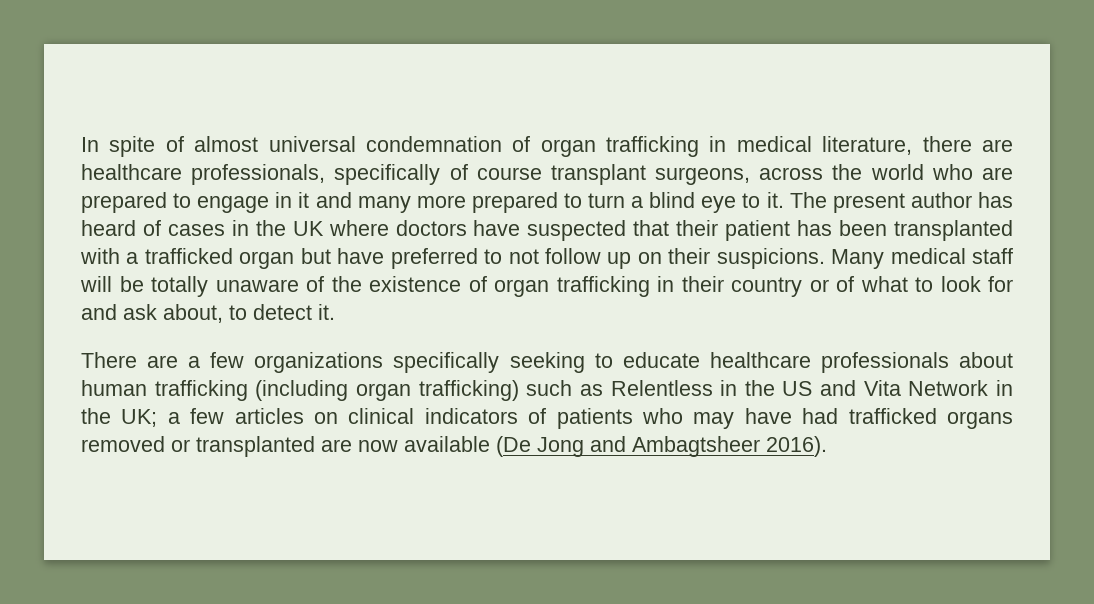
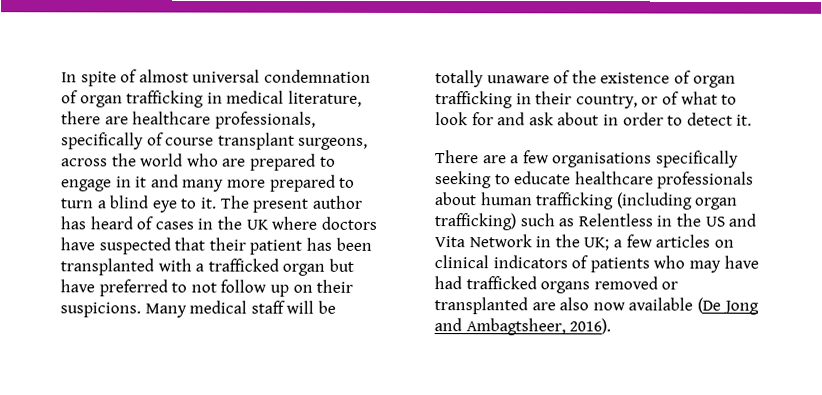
[731,277,802,297] country -> [575,94,638,109] country,
[163,304,223,323] about, -> [557,112,664,126] about in order
[254,352,384,373] organizations -> [552,152,653,168] organisations
(352, 445) none -> [559,297,590,311] also
[632,436,760,457] Ambagtsheer -> [465,318,566,336] Ambagtsheer,

